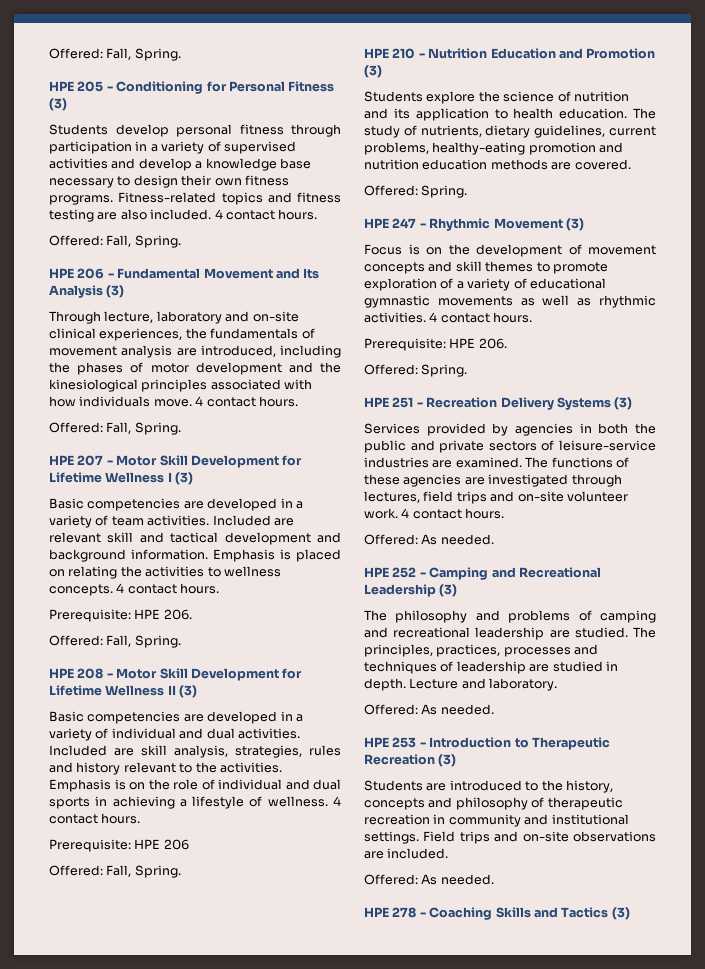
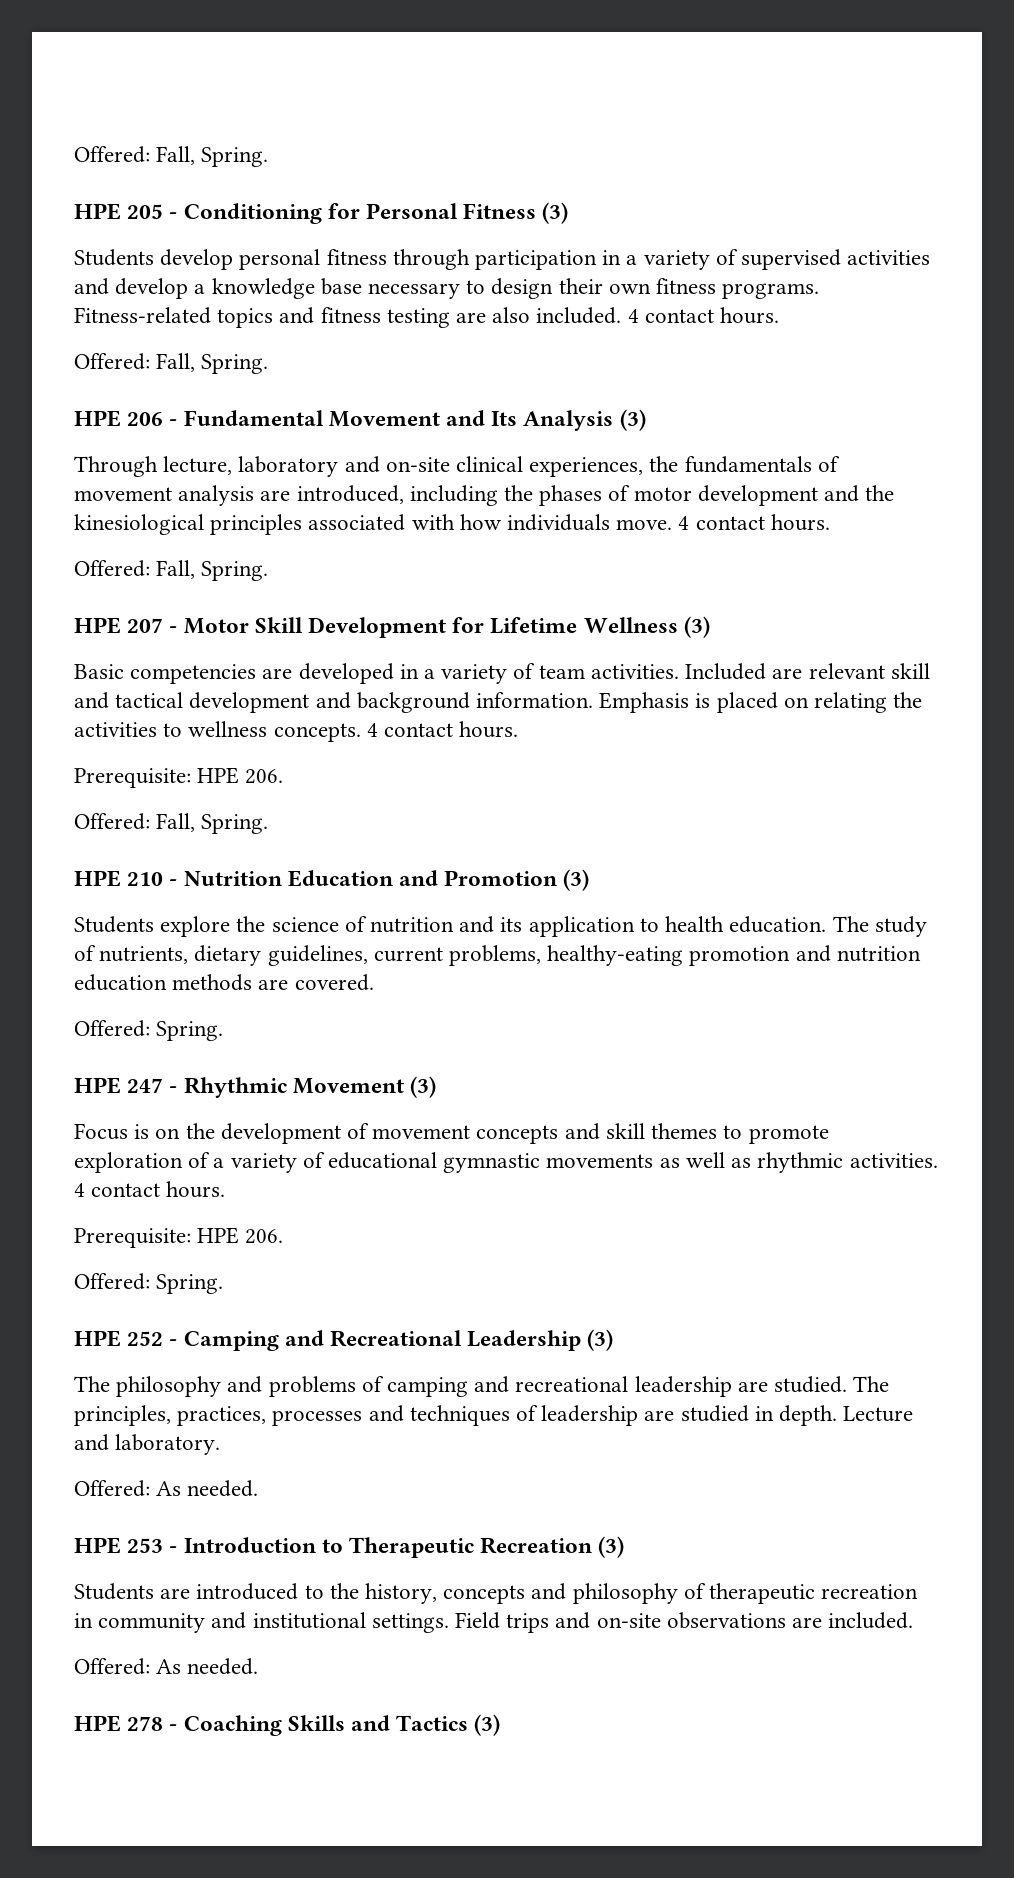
[167,472,172,482] I -> (678, 625) none
[49,668,303,681] [49,685,198,698] [49,711,303,724] [49,728,300,741] [49,745,341,758] [49,762,282,775] [49,779,341,792] [49,796,341,809] [49,813,141,824] [49,839,189,852] [49,865,181,878] // HPE 208 - Motor Skill Development for Lifetime Wellness II (3) // Basic competencies are developed in a variety of individual and dual activities. Included are skill analysis, strategies, rules and history relevant to the activities. Emphasis is on the role of individual and dual sports in achieving a lifestyle of wellness. 4 contact hours. // Prerequisite: HPE 206 // Offered: Fall, Spring. -> (269, 824) none
[364,397,633,410] [364,423,656,436] [364,440,656,453] [364,457,629,468] [364,474,622,487] [364,491,628,504] [364,508,505,519] [364,534,494,545] // HPE 251 - Recreation Delivery Systems (3) // Services provided by agencies in both the public and private sectors of leisure-service industries are examined. The functions of these agencies are investigated through lectures, field trips and on-site volunteer work. 4 contact hours. // Offered: As needed. -> (224, 1284) none

